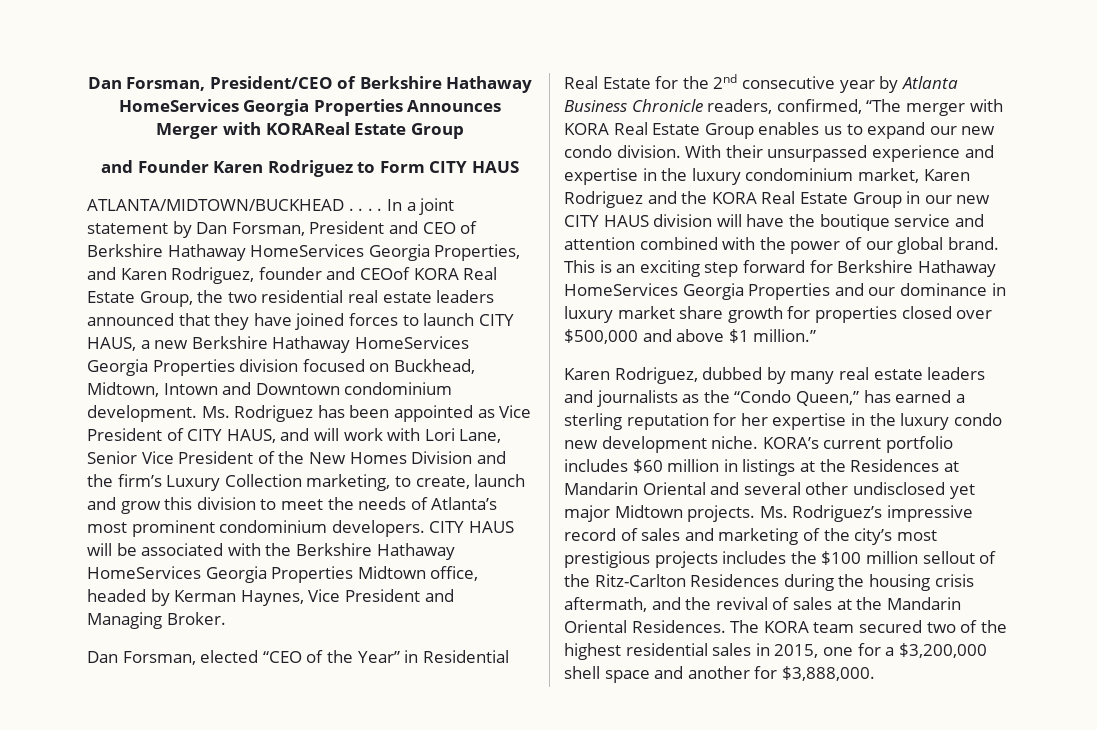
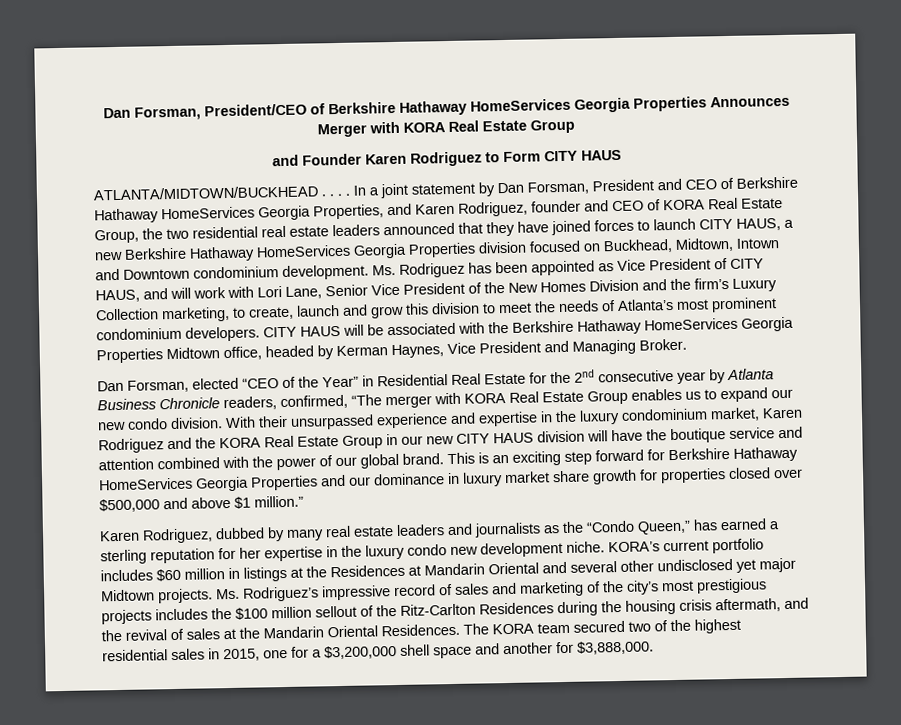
[265,122,350,135] KORAReal -> [403,120,479,133] KORA Real
[359,267,410,280] CEOof -> [612,199,661,212] CEO of

